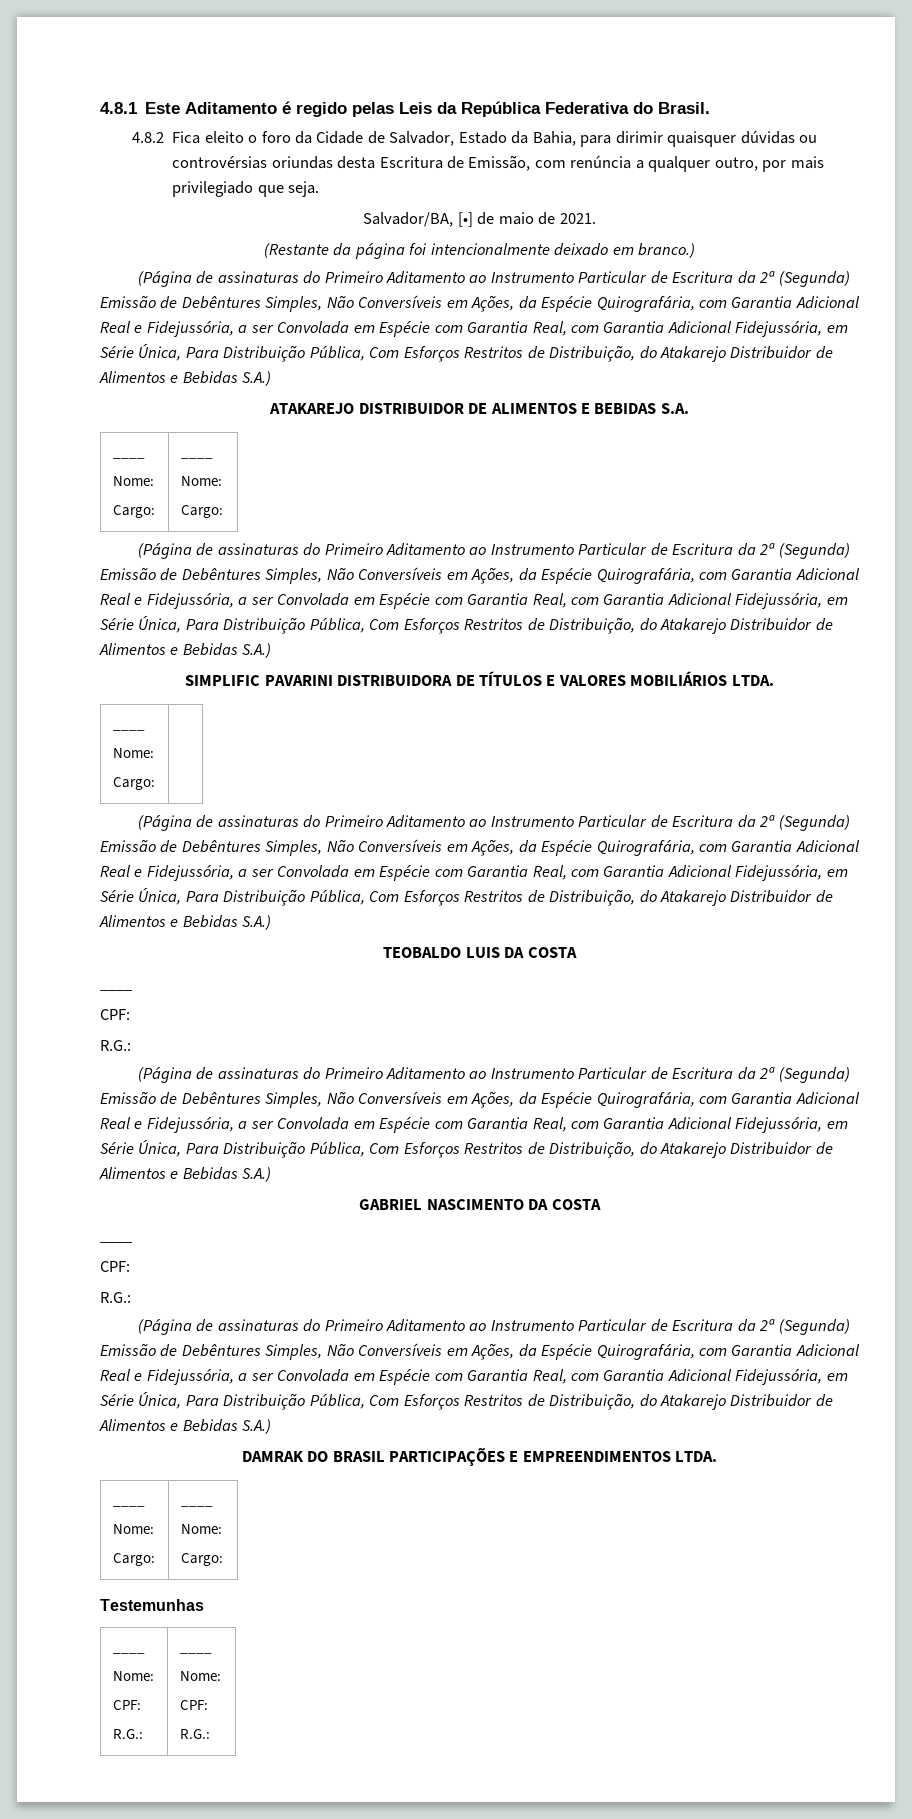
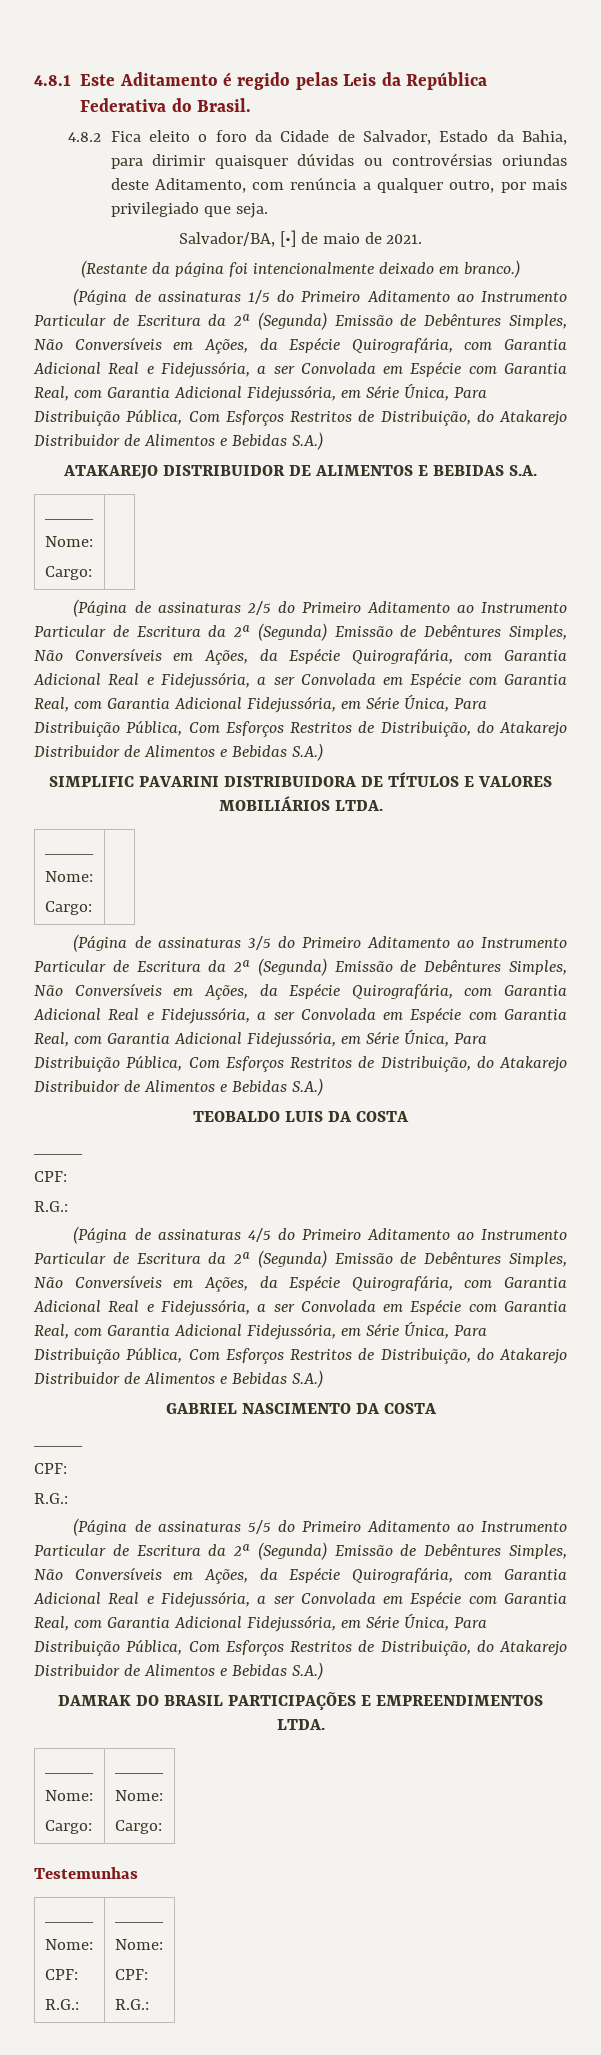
[337,155,531,171] desta Escritura de Emissão, -> [110,178,246,193] deste Aditamento,
(299, 277) none -> [248,290,271,304] 1/5
[180,457,213,459] [180,476,222,486] [180,505,223,518] [137,543,299,559] ____ // Nome: // Cargo: // (Página de assinaturas -> [73,599,271,617] // (Página de assinaturas 2/5
(299, 821) none -> [247,936,271,950] 3/5
(299, 1073) none -> [247,1228,271,1242] 4/5
(299, 1325) none -> [247,1520,271,1534] 5/5

